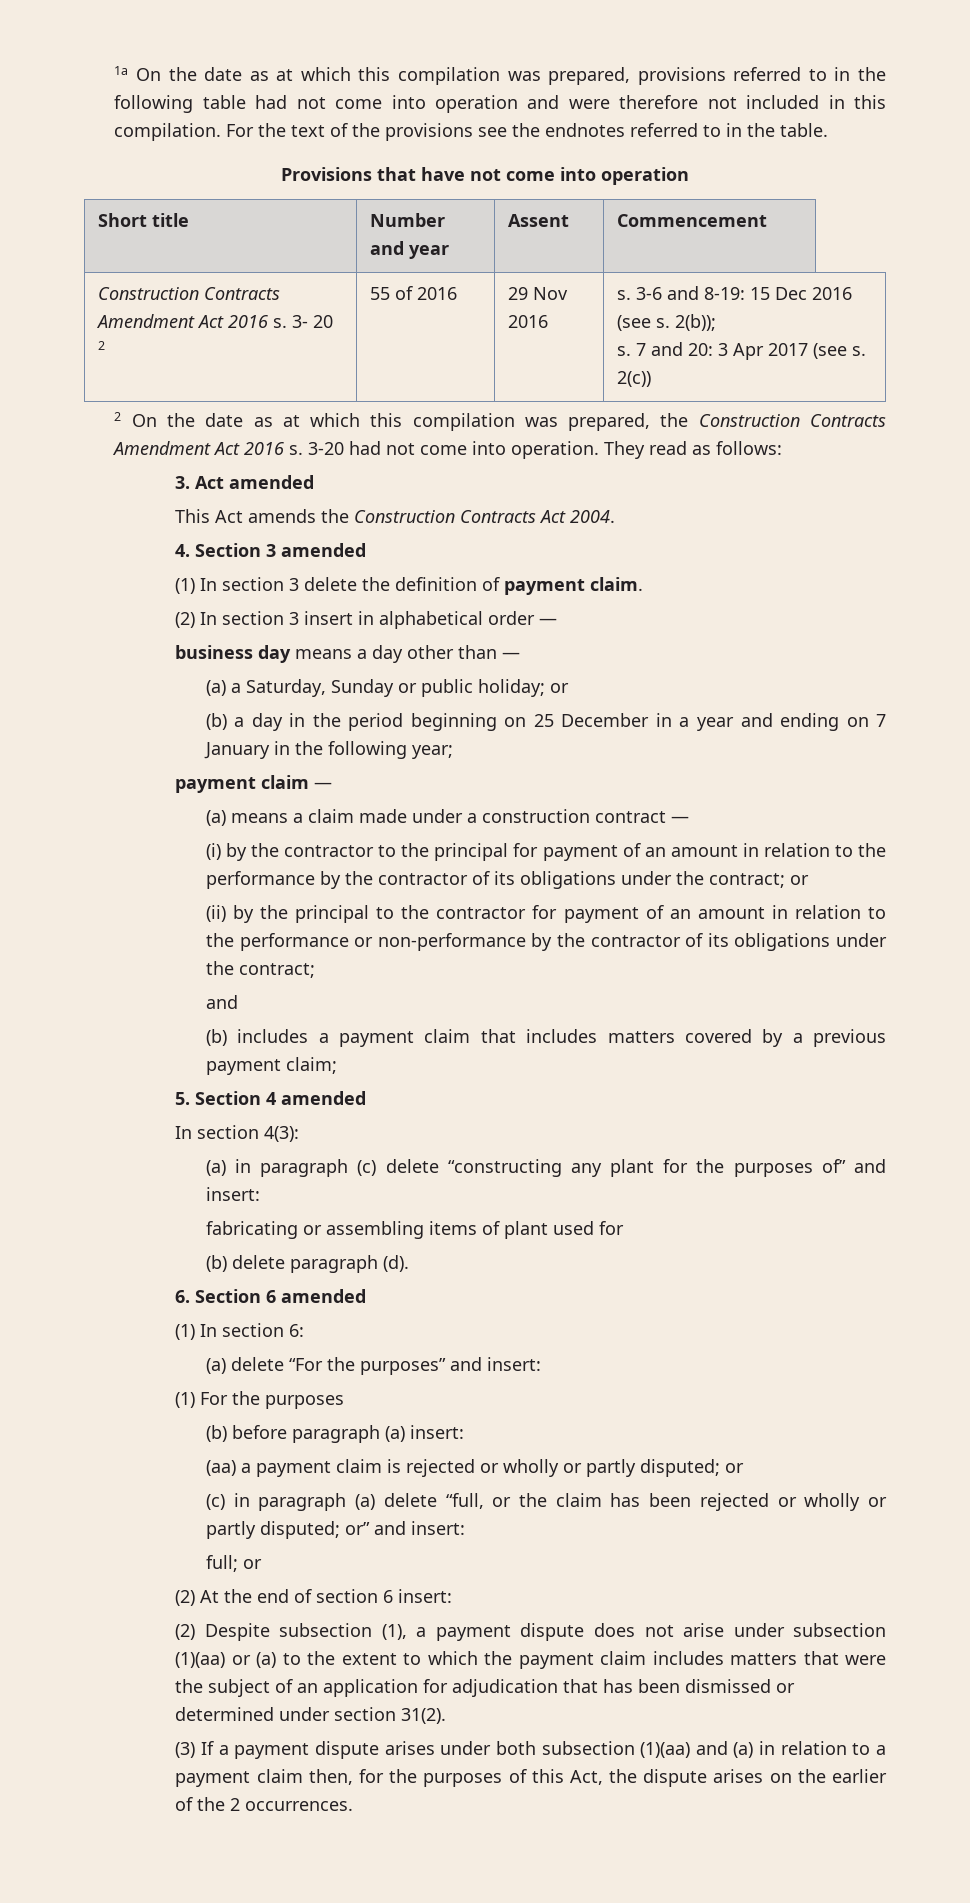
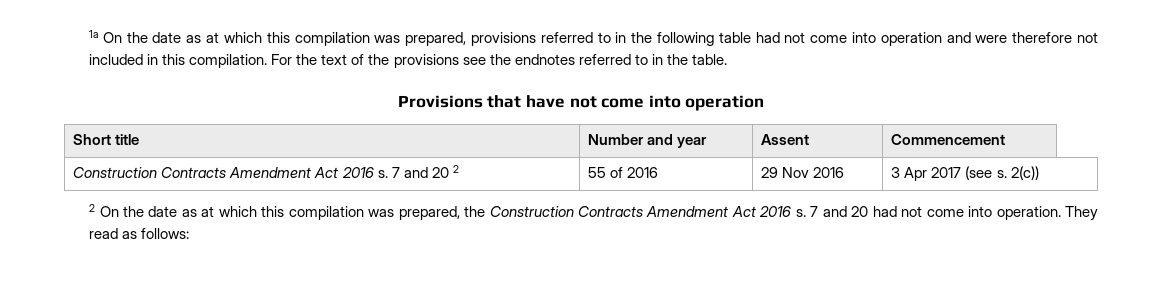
[292,315,309,328] 3- -> [391,167,428,178] 7 and
[617,286,853,300] [617,314,717,331] [617,342,714,356] s. 3-6 and 8-19: 15 Dec 2016 (see s. 2(b)); // s. 7 and 20: -> (845, 172) none
[308,442,345,455] 3-20 -> [810,206,869,217] 7 and 20
[175,475,315,489] [175,509,616,523] [175,543,367,557] [175,577,644,595] [175,611,558,629] [175,645,521,663] [205,679,569,697] [205,713,886,731] [203,741,453,759] [175,775,333,793] [205,809,689,826] [205,843,886,861] [205,871,809,889] [205,905,886,923] [205,933,887,951] [205,961,315,978] [205,995,238,1009] [205,1029,886,1047] [205,1057,337,1075] [175,1091,367,1105] [175,1125,300,1142] [205,1159,887,1177] [205,1187,260,1201] [205,1221,624,1239] [205,1255,409,1273] [175,1289,367,1303] [175,1323,305,1340] [205,1357,541,1375] [175,1391,345,1409] [205,1425,464,1443] [205,1459,744,1477] [205,1493,887,1511] [205,1521,465,1539] [205,1555,262,1572] [175,1589,453,1606] [175,1623,886,1641] [175,1651,886,1669] [175,1679,796,1697] [175,1707,447,1724] [175,1741,886,1759] [175,1769,888,1787] [175,1797,354,1811] // 3. Act amended // This Act amends the Construction Contracts Act 2004. // 4. Section 3 amended // (1) In section 3 delete the definition of payment claim. // (2) In section 3 insert in alphabetical order — // business day means a day other than — // (a) a Saturday, Sunday or public holiday; or // (b) a day in the period beginning on 25 December in a year and ending on 7 January in the following year; // payment claim — // (a) means a claim made under a construction contract — // (i) by the contractor to the principal for payment of an amount in relation to the performance by the contractor of its obligations under the contract; or // (ii) by the principal to the contractor for payment of an amount in relation to the performance or non-performance by the contractor of its obligations under the contract; // and // (b) includes a payment claim that includes matters covered by a previous payment claim; // 5. Section 4 amended // In section 4(3): // (a) in paragraph (c) delete “constructing any plant for the purposes of” and insert: // fabricating or assembling items of plant used for // (b) delete paragraph (d). // 6. Section 6 amended // (1) In section 6: // (a) delete “For the purposes” and insert: // (1) For the purposes // (b) before paragraph (a) insert: // (aa) a payment claim is rejected or wholly or partly disputed; or // (c) in paragraph (a) delete “full, or the claim has been rejected or wholly or partly disputed; or” and insert: // full; or // (2) At the end of section 6 insert: // (2) Despite subsection (1), a payment dispute does not arise under subsection (1)(aa) or (a) to the extent to which the payment claim includes matters that were the subject of an application for adjudication that has been dismissed or determined under section 31(2). // (3) If a payment dispute arises under both subsection (1)(aa) and (a) in relation to a payment claim then, for the purposes of this Act, the dispute arises on the earlier of the 2 occurrences. -> (190, 233) none

